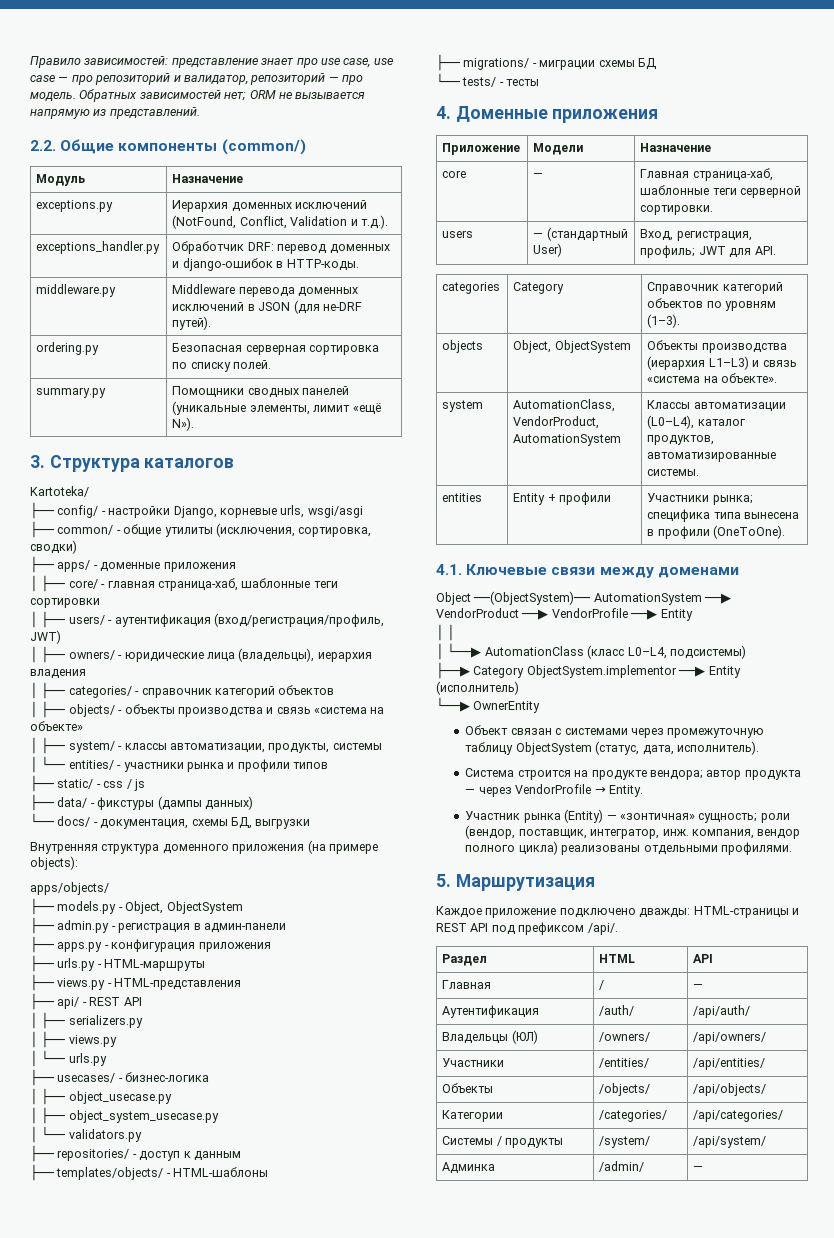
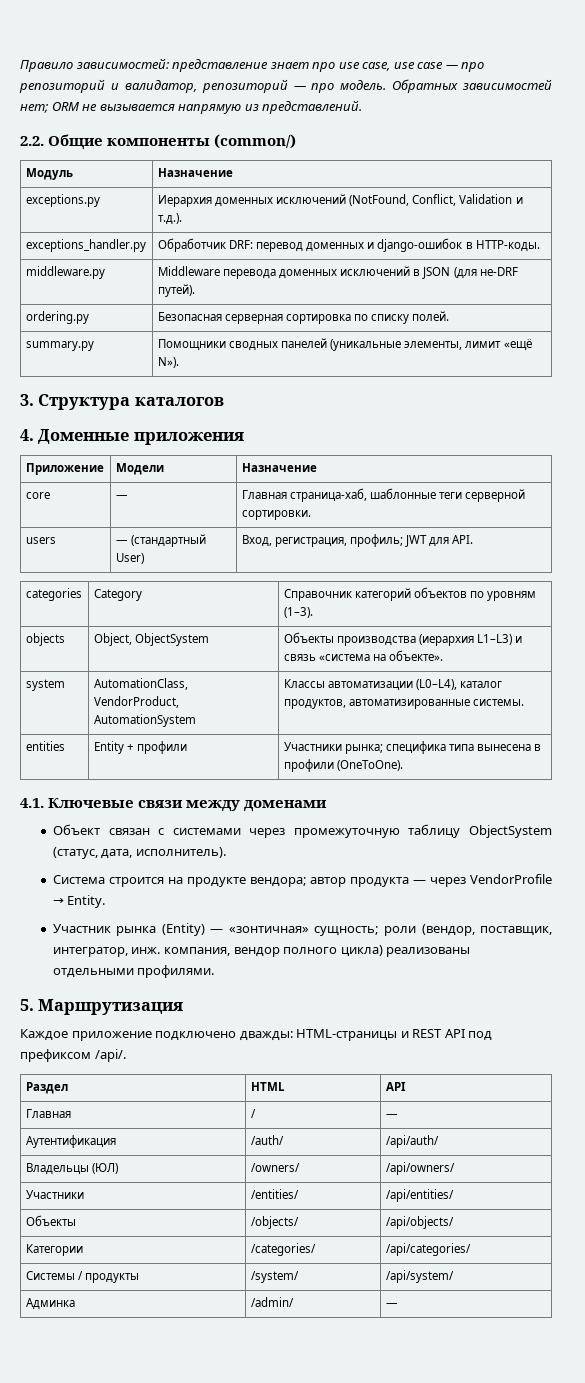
[30,486,89,497] [30,502,363,519] [30,521,372,538] [30,540,77,554] [30,556,236,573] [30,575,338,592] [30,598,100,608] [30,611,384,628] [30,630,61,644] [30,646,372,663] [30,669,86,679] [30,682,335,699] [30,701,385,718] [30,721,83,731] [30,737,382,754] [30,756,328,773] [30,775,145,792] [30,794,253,811] [30,813,311,829] [30,840,378,854] [30,856,78,870] [30,882,109,895] [30,898,243,915] [30,917,286,934] [30,936,271,953] [30,955,206,972] [30,974,242,991] [30,993,142,1010] [30,1012,143,1029] [30,1031,117,1048] [30,1050,107,1067] [30,1069,210,1086] [30,1088,172,1105] [30,1107,219,1124] [30,1126,142,1143] [30,1145,241,1162] [30,1164,269,1181] [436,54,656,71] [436,73,540,87] // Kartoteka/ // ├── config/ - настройки Django, корневые urls, wsgi/asgi // ├── common/ - общие утилиты (исключения, сортировка, сводки) // ├── apps/ - доменные приложения // │ ├── core/ - главная страница-хаб, шаблонные теги сортировки // │ ├── users/ - аутентификация (вход/регистрация/профиль, JWT) // │ ├── owners/ - юридические лица (владельцы), иерархия владения // │ ├── categories/ - справочник категорий объектов // │ ├── objects/ - объекты производства и связь «система на объекте» // │ ├── system/ - классы автоматизации, продукты, системы // │ └── entities/ - участники рынка и профили типов // ├── static/ - css / js // ├── data/ - фикстуры (дампы данных) // └── docs/ - документация, схемы БД, выгрузки // Внутренняя структура доменного приложения (на примере objects): // apps/objects/ // ├── models.py - Object, ObjectSystem // ├── admin.py - регистрация в админ-панели // ├── apps.py - конфигурация приложения // ├── urls.py - HTML-маршруты // ├── views.py - HTML-представления // ├── api/ - REST API // │ ├── serializers.py // │ ├── views.py // │ └── urls.py // ├── usecases/ - бизнес-логика // │ ├── object_usecase.py // │ ├── object_system_usecase.py // │ └── validators.py // ├── repositories/ - доступ к данным // ├── templates/objects/ - HTML-шаблоны // ├── migrations/ - миграции схемы БД // └── tests/ - тесты -> (224, 401) none
[436,591,732,605] [436,608,693,621] [436,624,456,641] [436,643,746,660] [436,662,741,679] [436,681,519,695] [436,697,541,713] // Object ──(ObjectSystem)── AutomationSystem ──▶ VendorProduct ──▶ VendorProfile ──▶ Entity // │ │ // │ └──▶ AutomationClass (класс L0–L4, подсистемы) // ├──▶ Category ObjectSystem.implementor ──▶ Entity (исполнитель) // └──▶ OwnerEntity -> (328, 806) none

